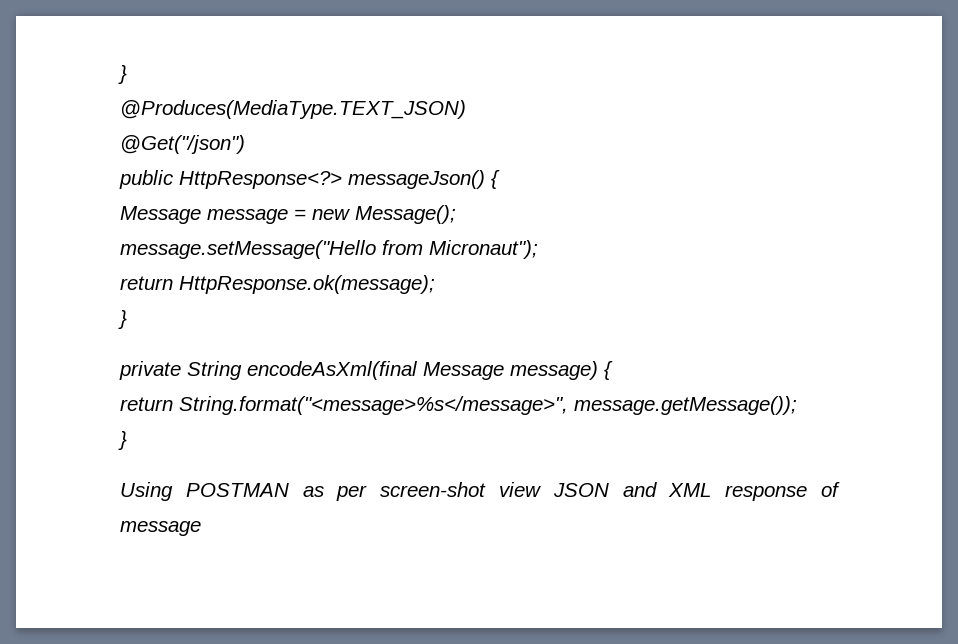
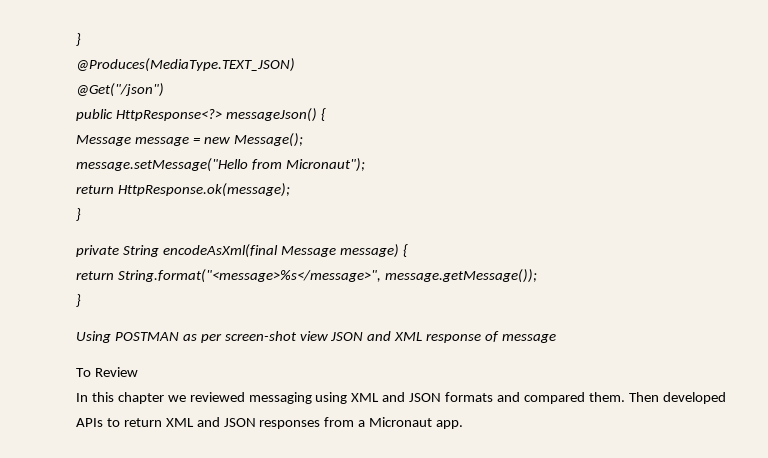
(201, 528) none -> [76,367,138,377] [76,392,726,404] [76,417,464,429] // To Review // In this chapter we reviewed messaging using XML and JSON formats and compared them. Then developed APIs to return XML and JSON responses from a Micronaut app.

